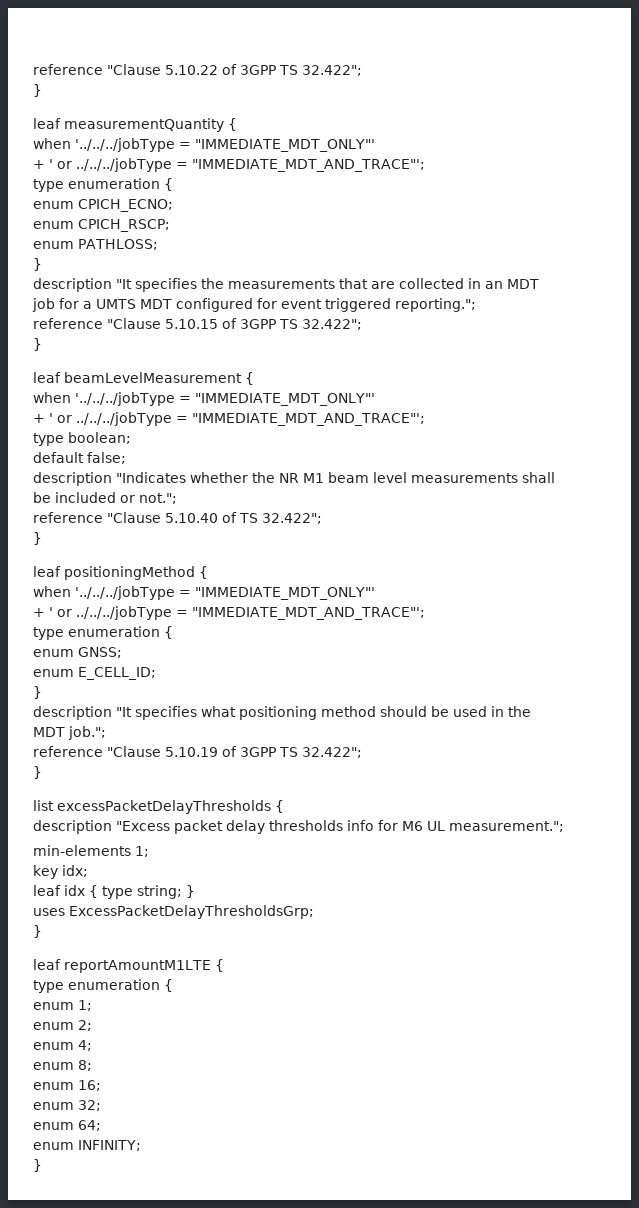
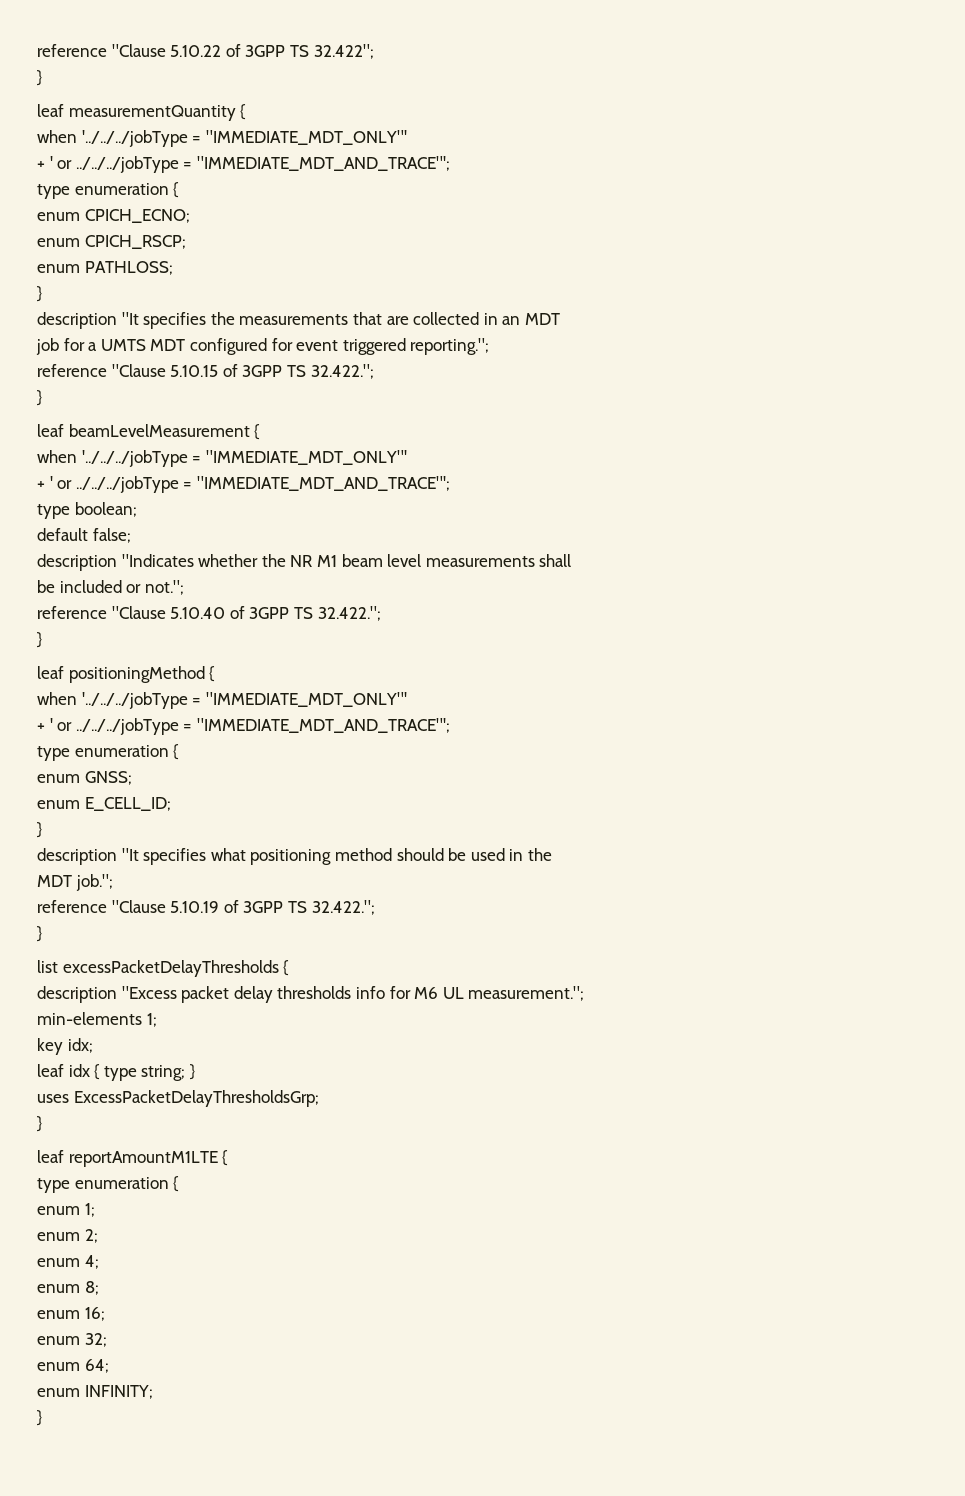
[302,319,362,330] 32.422"; -> [310,364,374,379] 32.422.";
[239,513,322,524] TS 32.422"; -> [249,606,381,621] 3GPP TS 32.422.";
[302,747,362,758] 32.422"; -> [311,900,375,915] 32.422.";

